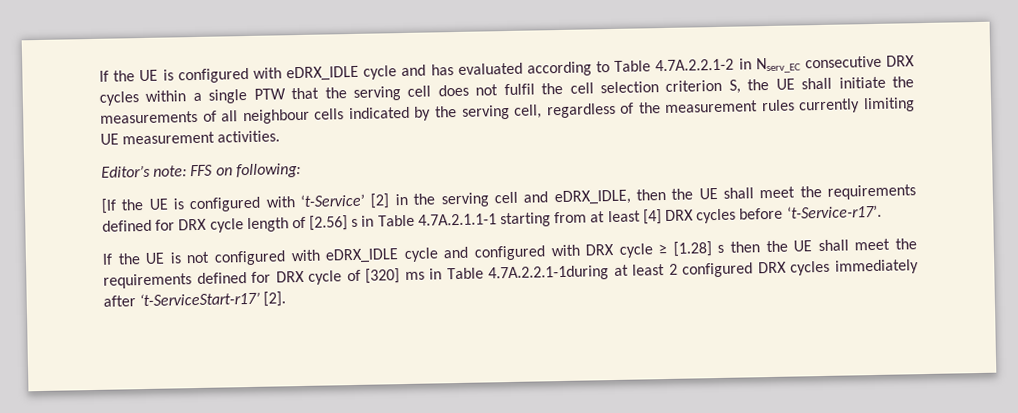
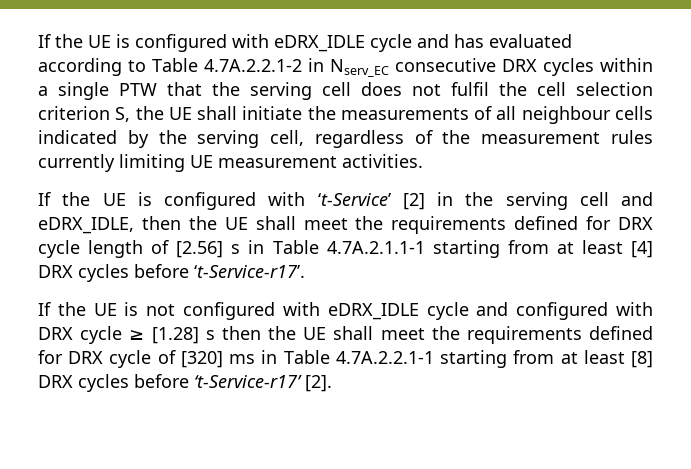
[101,163,301,179] [101,198,117,214] Editor’s note: FFS on following: // [If -> [38,192,51,206] If
[488,259,919,282] [103,291,261,307] 4.7A.2.2.1-1during at least 2 configured DRX cycles immediately after ‘t-ServiceStart-r17’ -> [335,350,654,368] [38,374,302,392] 4.7A.2.2.1-1 starting from at least [8] DRX cycles before ‘t-Service-r17’

